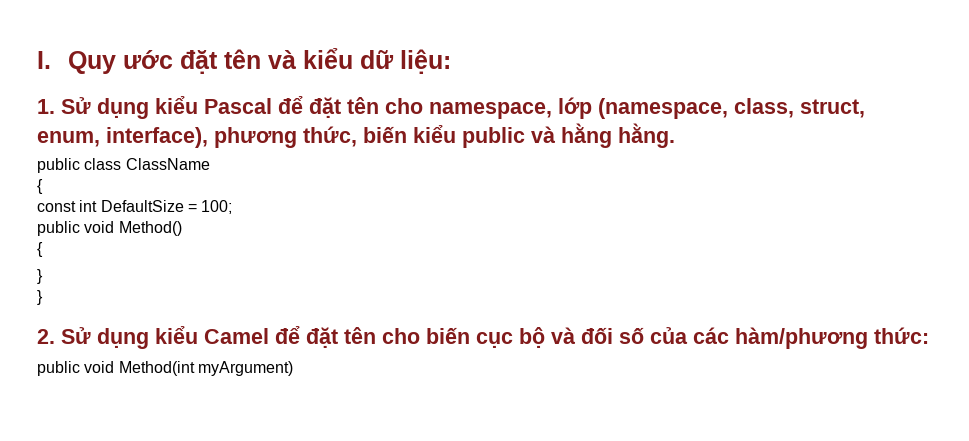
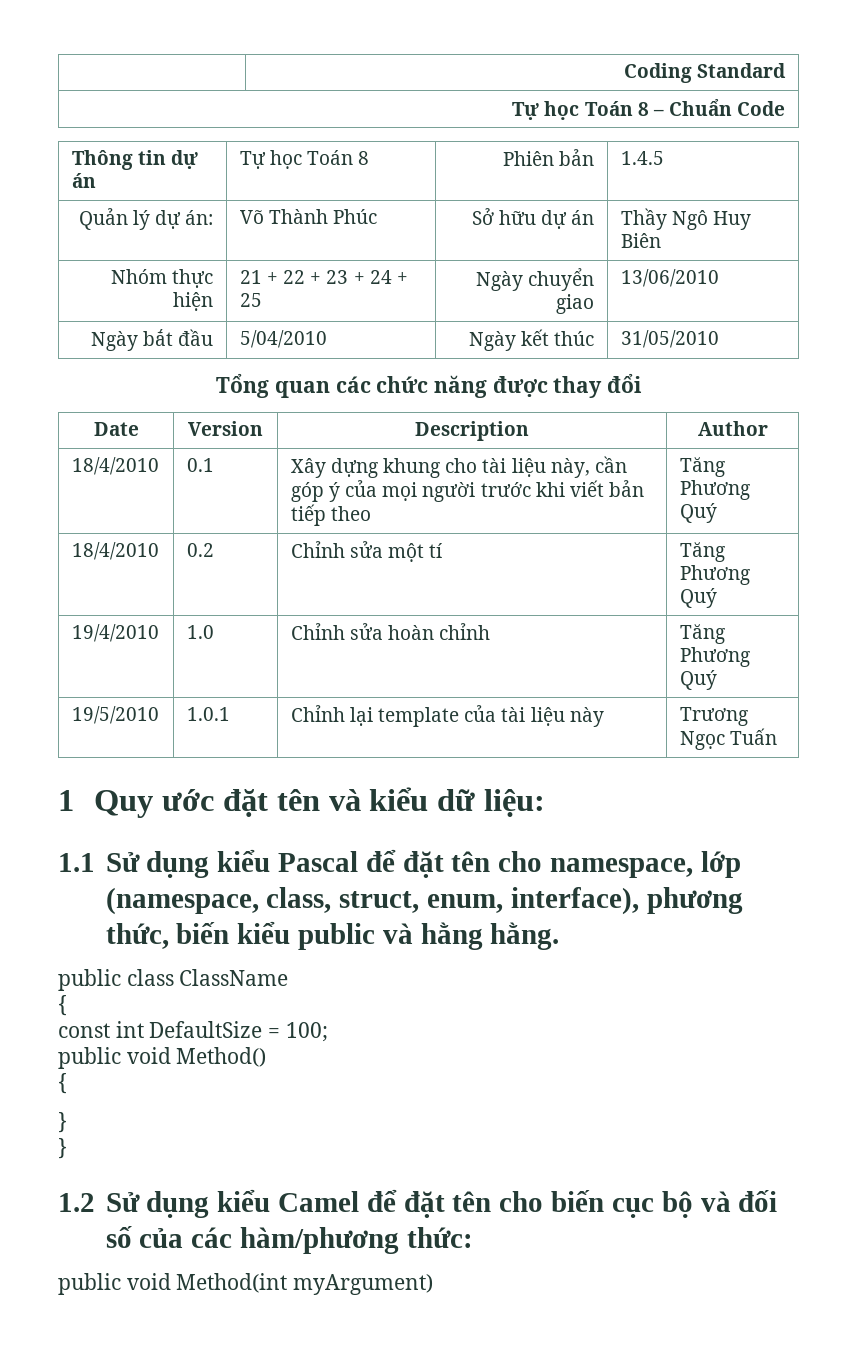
[37,51,51,69] I. -> [623,63,787,83] [512,98,786,120] [71,150,199,170] [71,173,96,188] [239,150,370,169] [502,149,595,166] [620,151,664,165] [78,208,214,230] [239,209,378,224] [471,208,595,229] [620,208,752,230] [620,233,661,248] [110,269,214,288] [173,292,214,311] [239,270,408,284] [239,293,262,307] [475,268,595,291] [556,294,595,314] [620,269,719,287] [90,329,214,351] [239,330,327,348] [468,329,595,351] [620,330,719,348] [216,373,642,398] [93,422,139,436] [188,421,263,436] [415,421,529,441] [697,421,768,436] [71,457,159,475] [186,458,214,472] [290,456,627,478] [290,480,644,502] [290,504,372,526] [679,457,725,477] [679,480,750,500] [679,503,717,523] [71,542,159,560] [186,543,214,557] [290,541,443,562] [679,542,725,562] [679,565,750,585] [679,588,717,608] [71,624,159,642] [186,625,214,639] [290,623,491,640] [679,624,725,644] [679,647,750,667] [679,670,717,690] [71,706,159,724] [186,707,230,721] [290,705,604,727] [679,707,748,726] [679,728,778,750] [58,790,74,811] | Coding Standard // Tự học Toán 8 – Chuẩn Code // Thông tin dự án | Tự học Toán 8 | Phiên bản | 1.4.5 // Quản lý dự án: | Võ Thành Phúc | Sở hữu dự án | Thầy Ngô Huy Biên // Nhóm thực hiện | 21 + 22 + 23 + 24 + 25 | Ngày chuyển giao | 13/06/2010 // Ngày bắt đầu | 5/04/2010 | Ngày kết thúc | 31/05/2010 // Tổng quan các chức năng được thay đổi // Date | Version | Description | Author // 18/4/2010 | 0.1 | Xây dựng khung cho tài liệu này, cần góp ý của mọi người trước khi viết bản tiếp theo | Tăng Phương Quý // 18/4/2010 | 0.2 | Chỉnh sửa một tí | Tăng Phương Quý // 19/4/2010 | 1.0 | Chỉnh sửa hoàn chỉnh | Tăng Phương Quý // 19/5/2010 | 1.0.1 | Chỉnh lại template của tài liệu này | Trương Ngọc Tuấn // 1
[37,99,55,114] 1. -> [58,853,95,872] 1.1
[37,329,55,344] 2. -> [58,1193,95,1212] 1.2

